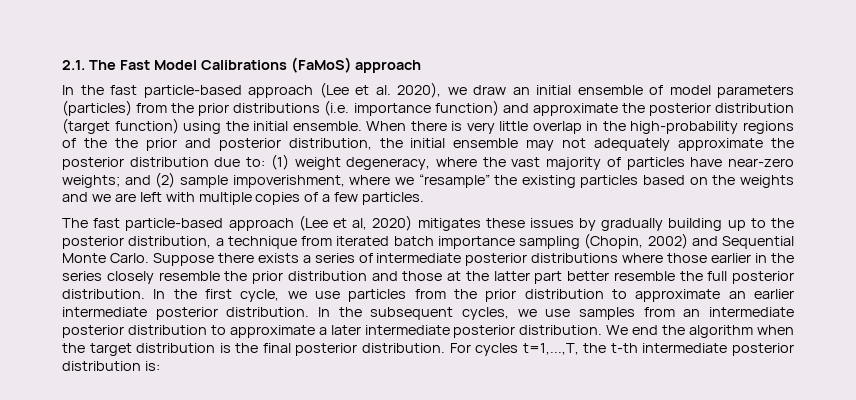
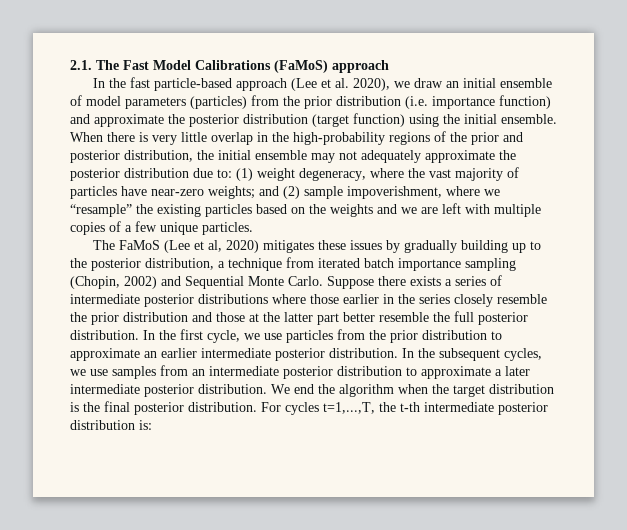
[233,103,321,113] distributions -> [336,96,401,106] distribution
[114,138,138,148] the -> (467, 137) none
(359, 197) none -> [160,222,198,235] unique
[93,218,294,231] fast particle-based approach -> [119,240,161,250] FaMoS

